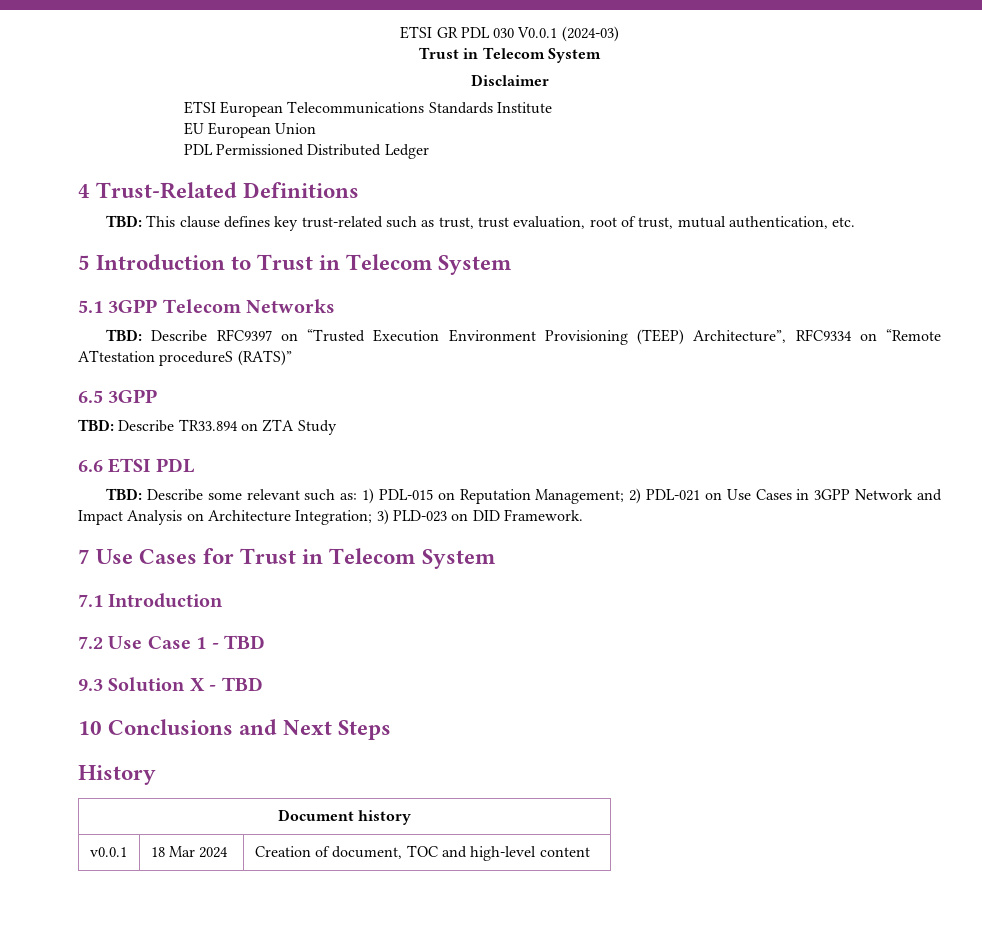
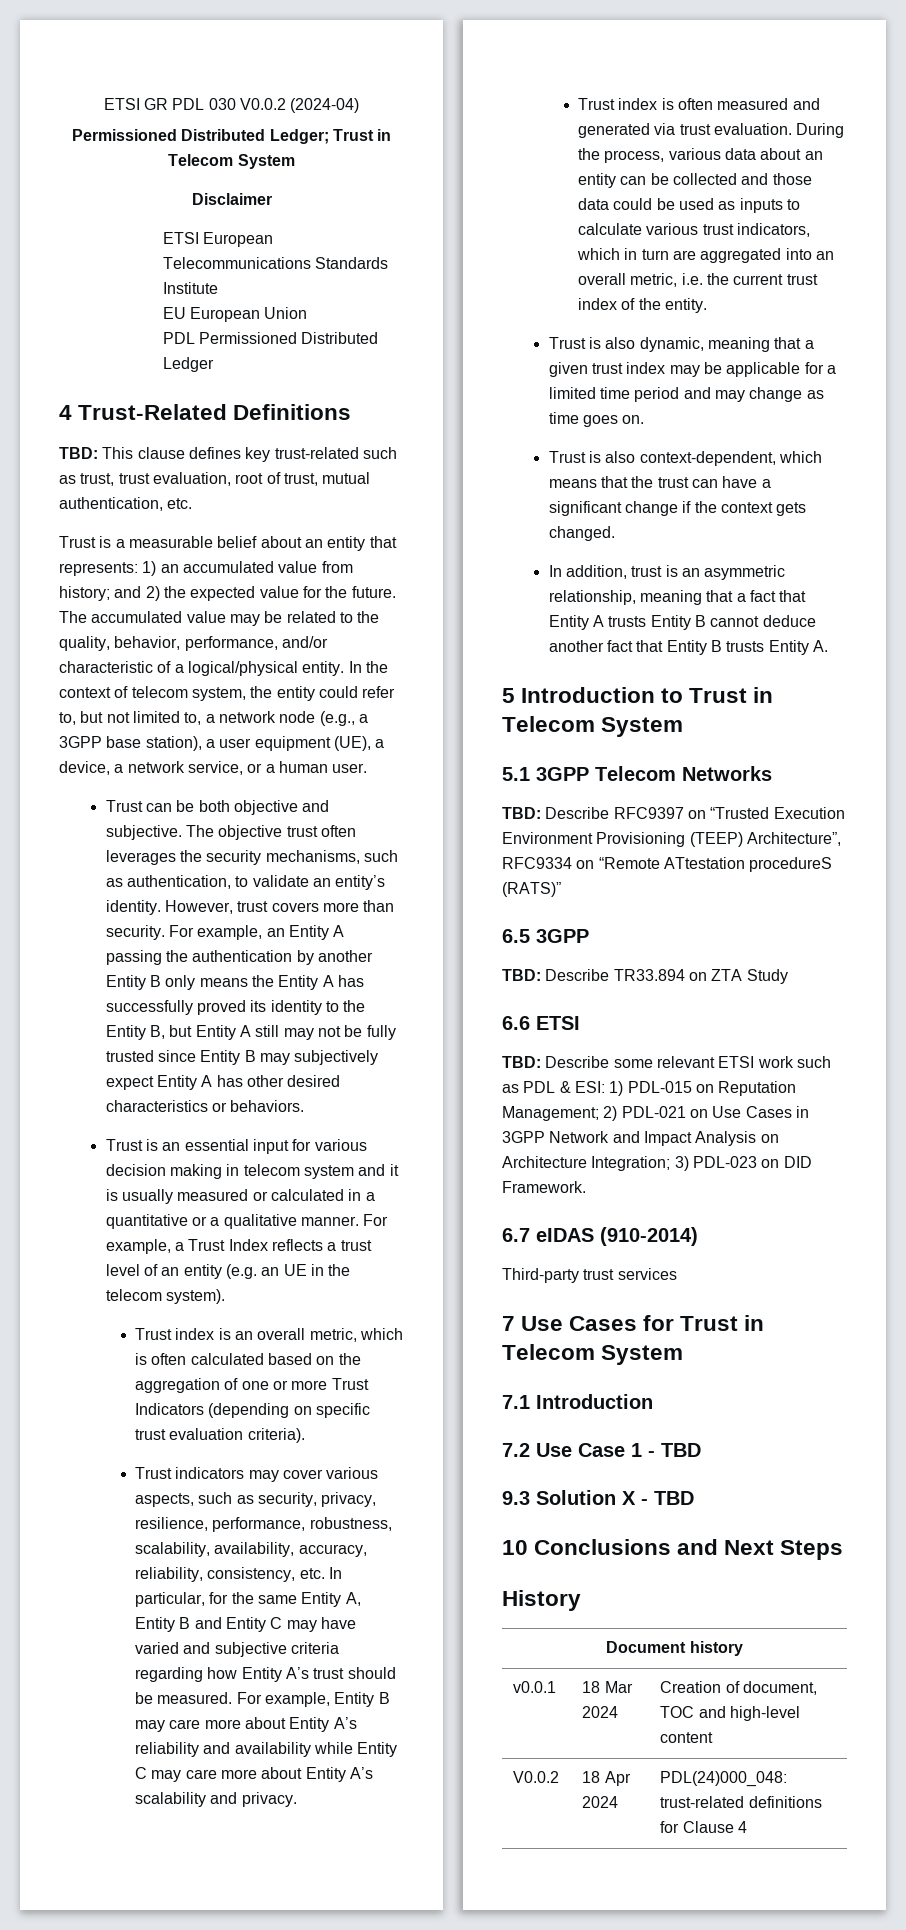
[517,26,619,42] V0.0.1 (2024-03) // -> [239,98,360,113] [71,129,329,144] V0.0.2 (2024-04) // Permissioned Distributed Ledger;
(856, 222) none -> [59,536,397,551] [59,561,353,576] [59,586,396,601] [59,611,380,626] [59,636,328,651] [59,661,388,676] [59,686,396,701] [59,711,368,726] [59,736,385,751] [59,761,368,775] [105,800,330,815] [105,825,357,840] [105,850,399,865] [105,875,386,890] [105,900,395,915] [105,925,345,940] [105,950,374,965] [105,975,365,990] [105,1000,366,1015] [105,1025,396,1040] [105,1050,379,1065] [105,1075,341,1090] [105,1100,305,1112] [105,1139,367,1154] [105,1164,399,1179] [105,1189,375,1204] [105,1214,389,1229] [105,1239,372,1254] [105,1264,351,1279] [105,1289,226,1304] [135,1328,404,1342] [135,1353,361,1365] [135,1378,369,1393] [135,1403,371,1418] [135,1428,305,1443] [135,1467,379,1482] [135,1492,377,1507] [135,1517,392,1532] [135,1542,367,1557] [135,1567,343,1582] [135,1592,361,1607] [135,1617,357,1632] [135,1642,340,1657] [135,1667,396,1682] [135,1692,390,1707] [135,1717,357,1732] [135,1742,398,1757] [135,1767,374,1782] [135,1792,297,1807] [578,98,820,110] [578,123,845,138] [578,148,823,163] [578,173,812,188] [578,198,801,213] [578,223,811,237] [577,248,835,263] [578,273,818,287] [578,298,708,313] [548,337,814,352] [548,362,837,377] [548,387,824,402] [548,412,645,427] [548,451,823,466] [548,476,771,488] [548,501,807,516] [548,526,615,541] [548,565,786,580] [548,590,807,605] [548,615,816,630] [548,640,829,655] // Trust is a measurable belief about an entity that represents: 1) an accumulated value from history; and 2) the expected value for the future. The accumulated value may be related to the quality, behavior, performance, and/or characteristic of a logical/physical entity. In the context of telecom system, the entity could refer to, but not limited to, a network node (e.g., a 3GPP base station), a user equipment (UE), a device, a network service, or a human user. // Trust can be both objective and subjective. The objective trust often leverages the security mechanisms, such as authentication, to validate an entity’s identity. However, trust covers more than security. For example, an Entity A passing the authentication by another Entity B only means the Entity A has successfully proved its identity to the Entity B, but Entity A still may not be fully trusted since Entity B may subjectively expect Entity A has other desired characteristics or behaviors. // Trust is an essential input for various decision making in telecom system and it is usually measured or calculated in a quantitative or a qualitative manner. For example, a Trust Index reflects a trust level of an entity (e.g. an UE in the telecom system). // Trust index is an overall metric, which is often calculated based on the aggregation of one or more Trust Indicators (depending on specific trust evaluation criteria). // Trust indicators may cover various aspects, such as security, privacy, resilience, performance, robustness, scalability, availability, accuracy, reliability, consistency, etc. In particular, for the same Entity A, Entity B and Entity C may have varied and subjective criteria regarding how Entity A’s trust should be measured. For example, Entity B may care more about Entity A’s reliability and availability while Entity C may care more about Entity A’s scalability and privacy. // Trust index is often measured and generated via trust evaluation. During the process, various data about an entity can be collected and those data could be used as inputs to calculate various trust indicators, which in turn are aggregated into an overall metric, i.e. the current trust index of the entity. // Trust is also dynamic, meaning that a given trust index may be applicable for a limited time period and may change as time goes on. // Trust is also context-dependent, which means that the trust can have a significant change if the context gets changed. // In addition, trust is an asymmetric relationship, meaning that a fact that Entity A trusts Entity B cannot deduce another fact that Entity B trusts Entity A.
[155,458,195,473] PDL -> (580, 1023) none
[304,489,358,501] such as: -> [718,1056,831,1068] [502,1081,605,1093] ETSI work such as PDL & ESI:
[392,510,447,522] PLD-023 -> [692,1156,757,1168] PDL-023
(583, 515) none -> [502,1227,698,1246] [502,1268,677,1283] // 6.7 eIDAS (910-2014) // Third-party trust services
(590, 852) none -> [513,1771,560,1783] [582,1771,631,1786] [582,1796,619,1808] [660,1771,788,1787] [660,1796,822,1808] [660,1821,747,1833] // V0.0.2 | 18 Apr 2024 | PDL(24)000_048: trust-related definitions for Clause 4

